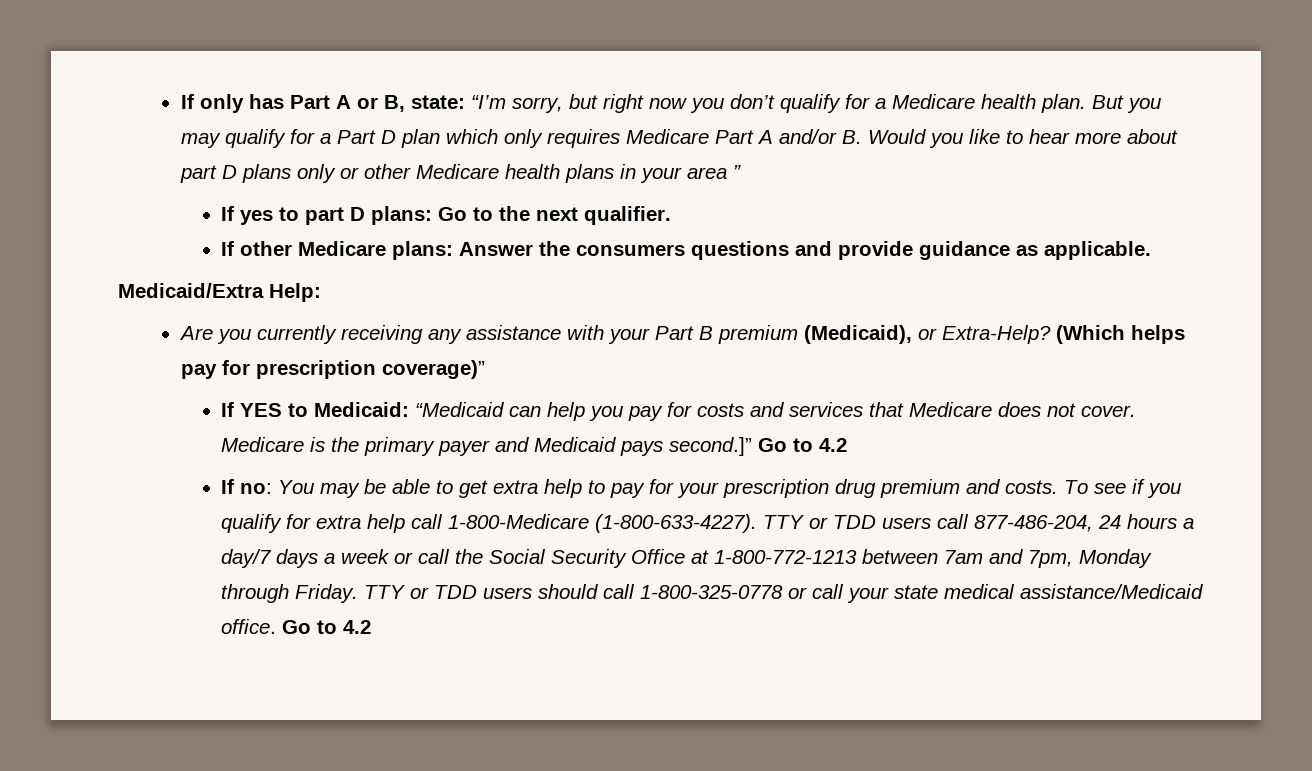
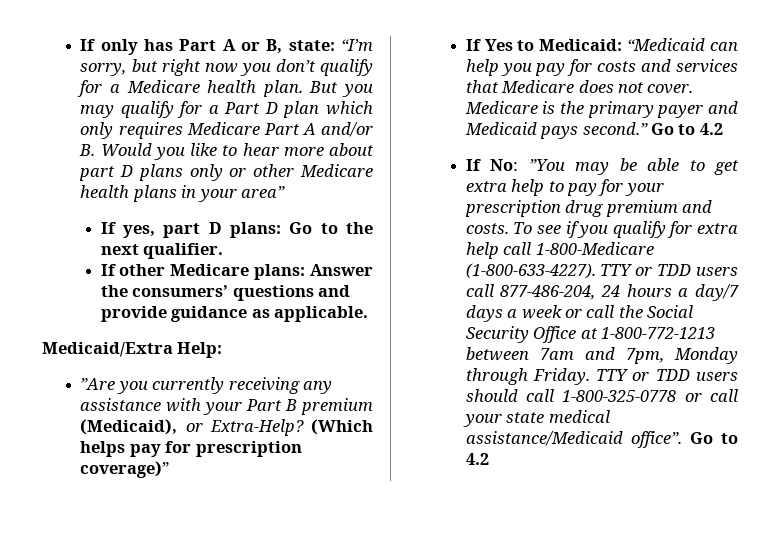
[686,165,741,179] [221,206,300,225] area ” // If yes to -> [241,186,286,198] [100,222,155,238] area” // If yes,
[576,244,686,256] consumers -> [132,285,229,297] consumers’
[178,326,213,340] Are -> [80,378,116,390] ”Are
[240,403,283,417] YES -> [484,39,513,51] Yes
[669,437,753,456] second.]” -> [582,122,648,135] second.”
[240,480,315,494] no: You -> [490,159,565,171] No: ”You
[221,619,277,634] office. -> [630,431,682,448] office”.

